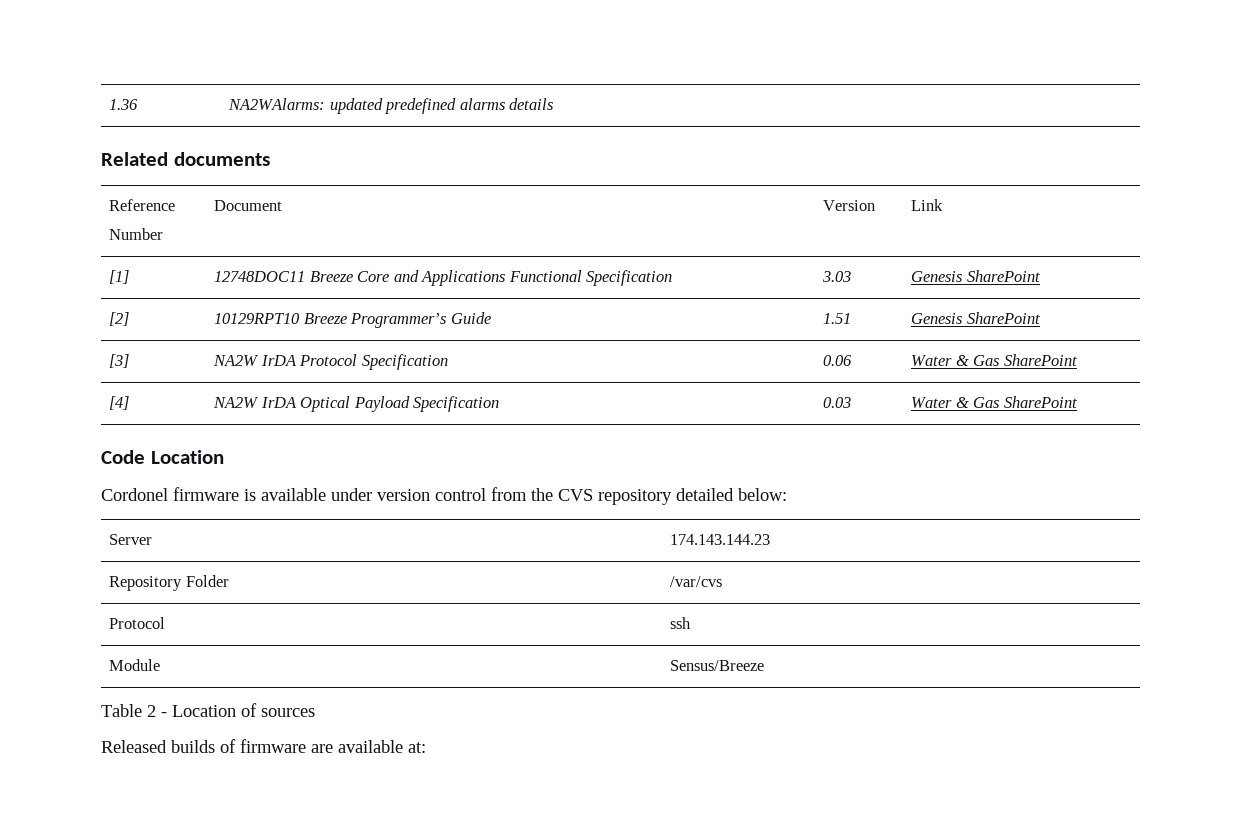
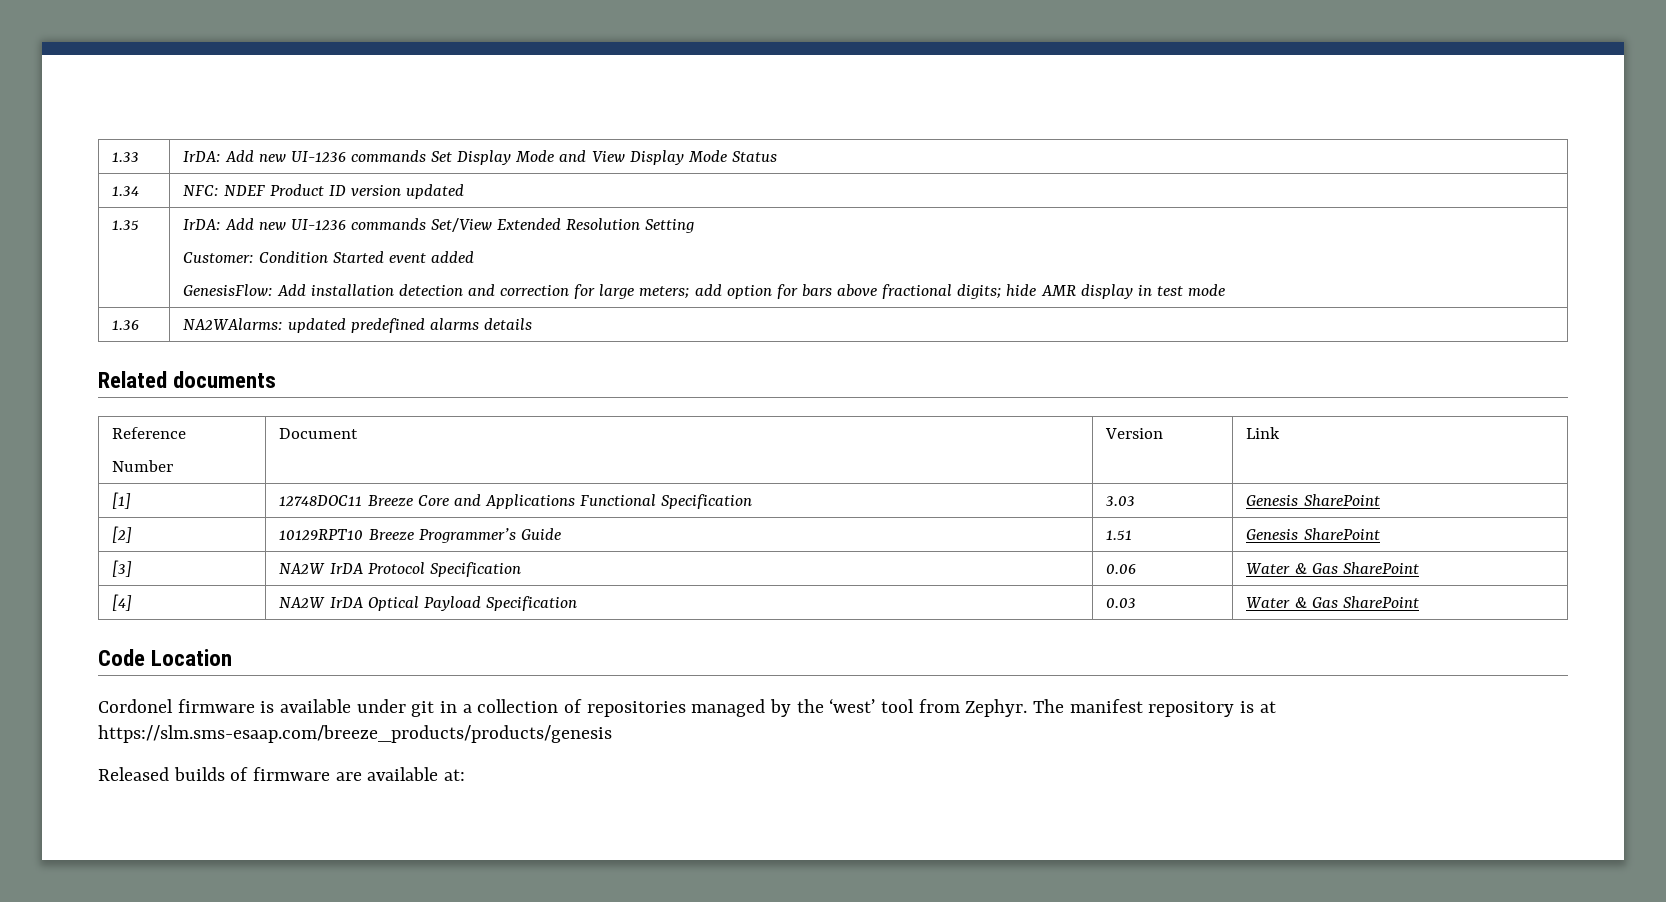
(109, 104) none -> [112,152,140,162] [183,150,777,165] [112,186,140,196] [183,184,465,199] [112,220,140,230] [183,218,695,233] [183,251,474,263] [183,284,1226,299] 1.33 | IrDA: Add new UI-1236 commands Set Display Mode and View Display Mode Status // 1.34 | NFC: NDEF Product ID version updated // 1.35 | IrDA: Add new UI-1236 commands Set/View Extended Resolution Setting // Customer: Condition Started event added // GenesisFlow: Add installation detection and correction for large meters; add option for bars above fractional digits; hide AMR display in test mode //
[377,487,787,505] [109,534,153,545] [670,534,771,545] [109,575,229,591] [670,576,723,587] [109,617,166,629] [670,617,692,629] [109,659,161,671] [670,660,765,671] [101,703,315,717] version control from the CVS repository detailed below: // Server | 174.143.144.23 // Repository Folder | /var/cvs // Protocol | ssh // Module | Sensus/Breeze // Table 2 - Location of sources -> [411,698,1276,717] [98,725,612,743] git in a collection of repositories managed by the ‘west’ tool from Zephyr. The manifest repository is at https://slm.sms-esaap.com/breeze_products/products/genesis

